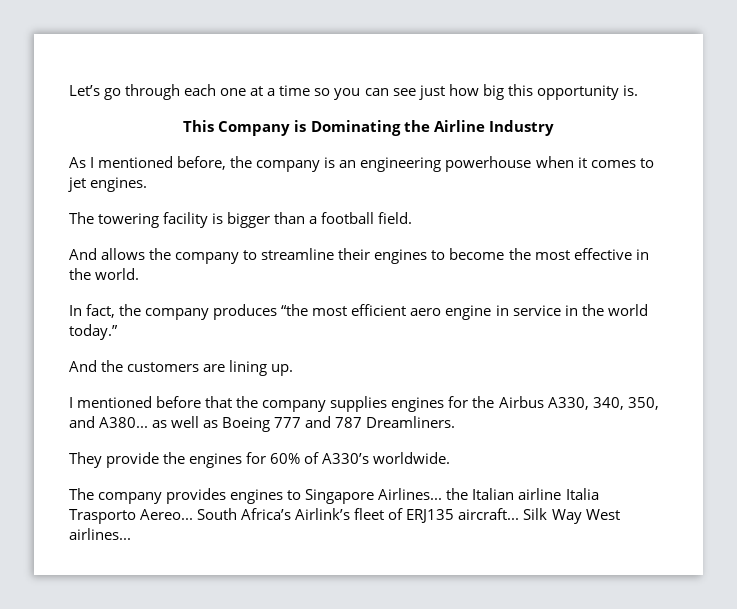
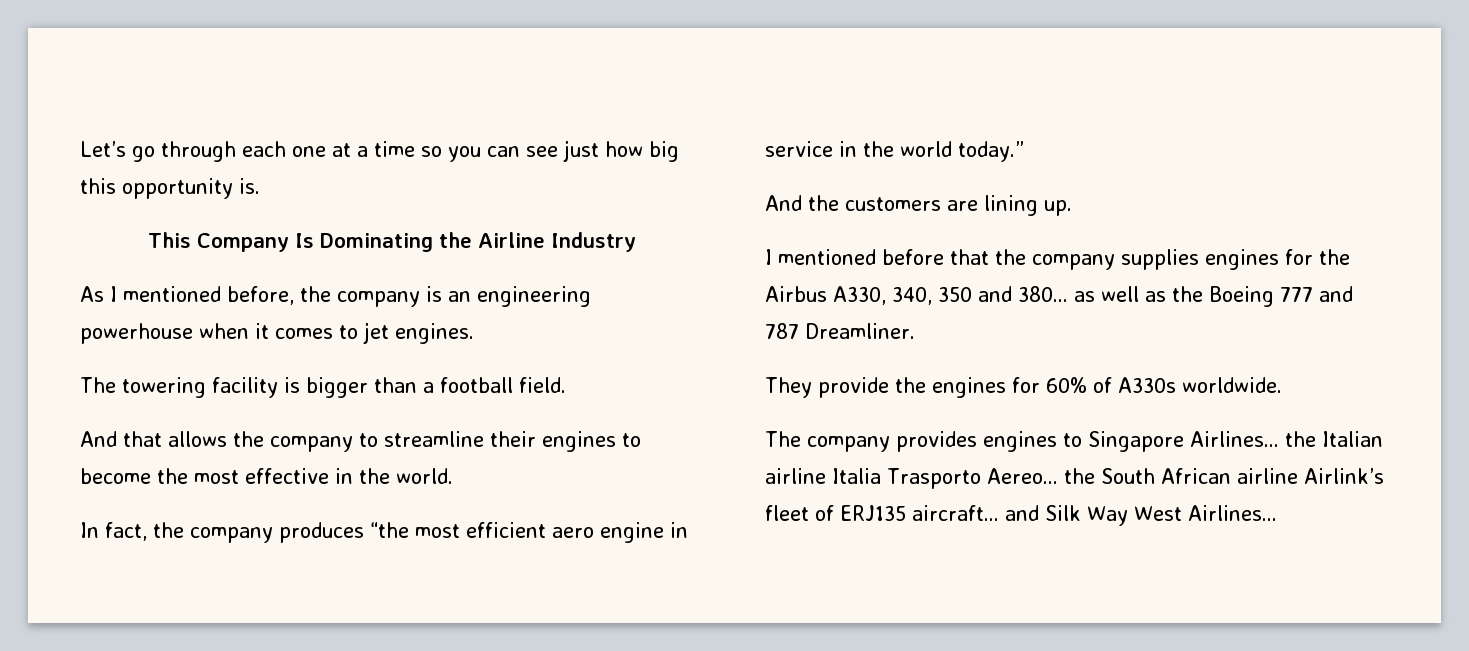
[294,120,307,132] is -> [295,233,314,248] Is
(97, 254) none -> [123,431,162,447] that
[627,397,659,410] [69,416,149,428] 350, and A380... -> [938,286,1068,302] 350 and 380...
(219, 424) none -> [1172,286,1203,302] the
[366,416,456,428] Dreamliners. -> [805,323,915,339] Dreamliner.
[322,453,370,464] A330’s -> [1118,377,1176,393] A330s
[197,508,292,520] South Africa’s -> [1063,468,1298,484] the South African airline
(520, 514) none -> [1005,505,1039,521] and
[69,528,131,540] airlines... -> [1187,505,1277,521] Airlines...

